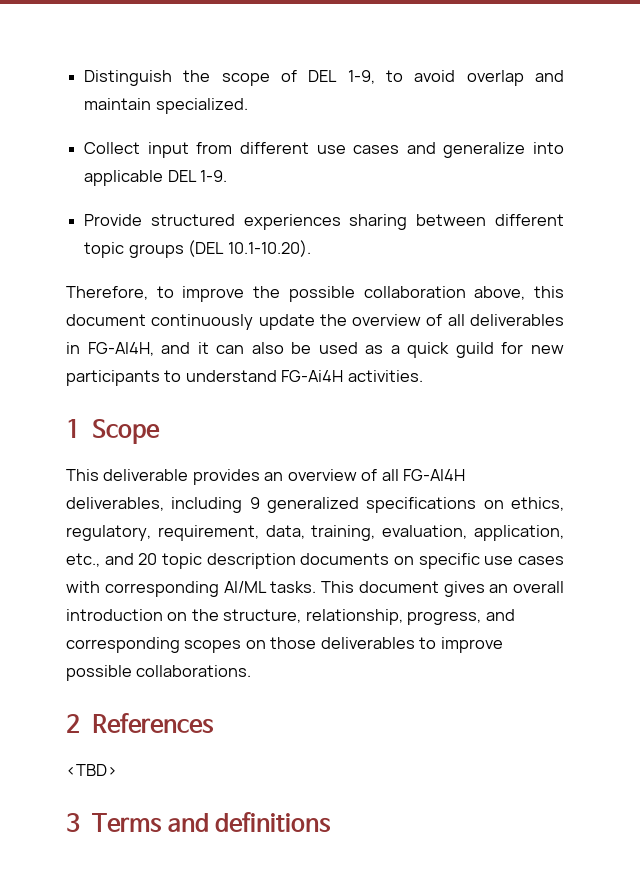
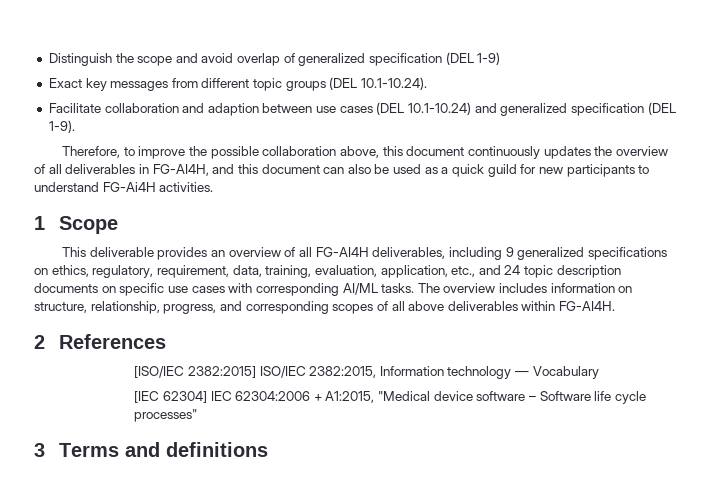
[281,70,564,86] [84,98,248,114] [84,142,564,158] [84,170,228,186] [84,214,564,230] [84,240,311,258] of DEL 1-9, to avoid overlap and maintain specialized. // Collect input from different use cases and generalize into applicable DEL 1-9. // Provide structured experiences sharing between different topic groups (DEL 10.1-10.20). -> [175,52,501,66] [48,77,428,91] [48,102,676,116] [48,120,75,133] and avoid overlap of generalized specification (DEL 1-9) // Exact key messages from different topic groups (DEL 10.1-10.24). // Facilitate collaboration and adaption between use cases (DEL 10.1-10.24) and generalized specification (DEL 1-9).
[258,314,315,330] update -> [543,146,591,159] updates
[197,342,209,354] it -> [237,164,320,174] this document
[138,553,158,565] 20 -> [504,265,521,275] 24
[321,581,564,597] [66,609,219,621] This document gives an overall introduction on the -> [417,283,633,293] The overview includes information on
[245,637,503,653] [66,665,252,681] [66,713,215,734] [66,764,117,776] on those deliverables to improve possible collaborations. // 2 References // <TBD> -> [376,301,616,311] [34,334,167,349] [134,366,599,379] [134,391,646,404] [134,409,198,422] of all above deliverables within FG-AI4H. // 2 References // [ISO/IEC 2382:2015] ISO/IEC 2382:2015, Information technology — Vocabulary // [IEC 62304] IEC 62304:2006 + A1:2015, "Medical device software – Software life cycle processes"

